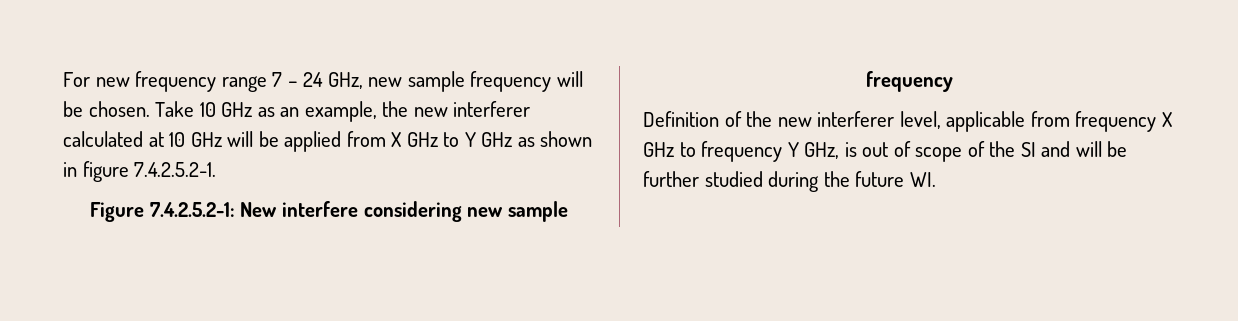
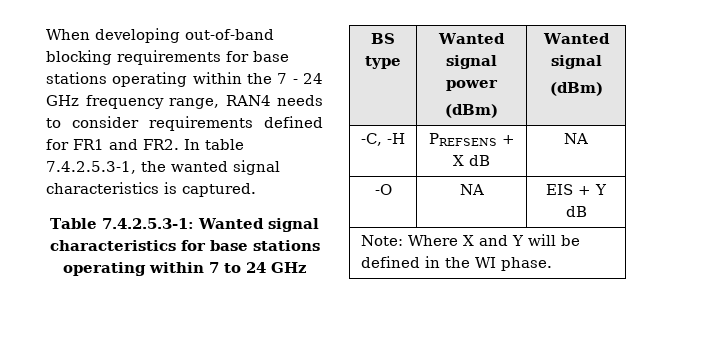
[63,71,583,92] [63,101,531,122] [63,131,593,152] [63,161,217,182] [90,201,568,222] [865,71,953,92] [643,111,1172,132] [643,141,1128,162] [643,171,936,192] For new frequency range 7 – 24 GHz, new sample frequency will be chosen. Take 10 GHz as an example, the new interferer calculated at 10 GHz will be applied from X GHz to Y GHz as shown in figure 7.4.2.5.2-1. // Figure 7.4.2.5.2-1: New interfere considering new sample frequency // Definition of the new interferer level, applicable from frequency X GHz to frequency Y GHz, is out of scope of the SI and will be further studied during the future WI. -> [46,28,274,43] [46,50,289,65] [46,72,323,87] [46,95,323,109] [46,116,323,131] [46,139,244,150] [46,160,280,175] [46,182,256,197] [49,218,320,232] [49,240,320,251] [62,262,307,276] [371,33,395,44] [365,56,401,69] [438,33,506,44] [446,55,497,69] [446,80,498,91] [445,104,498,118] [542,33,610,44] [550,55,602,69] [549,82,603,96] [361,133,405,146] [428,133,515,146] [453,155,490,166] [564,133,588,144] [374,184,392,195] [459,184,484,195] [546,184,607,195] [565,206,587,217] [360,234,580,246] [360,256,552,271] When developing out-of-band blocking requirements for base stations operating within the 7 - 24 GHz frequency range, RAN4 needs to consider requirements defined for FR1 and FR2. In table 7.4.2.5.3-1, the wanted signal characteristics is captured. // Table 7.4.2.5.3-1: Wanted signal characteristics for base stations operating within 7 to 24 GHz // BS type | Wanted signal power // (dBm) | Wanted signal // (dBm) // -C, -H | PREFSENS + X dB | NA // -O | NA | EIS + Y dB // Note: Where X and Y will be defined in the WI phase.

